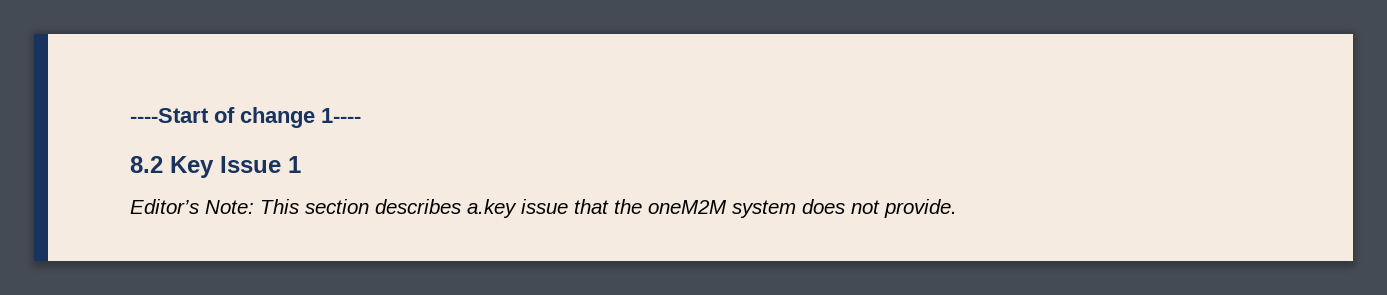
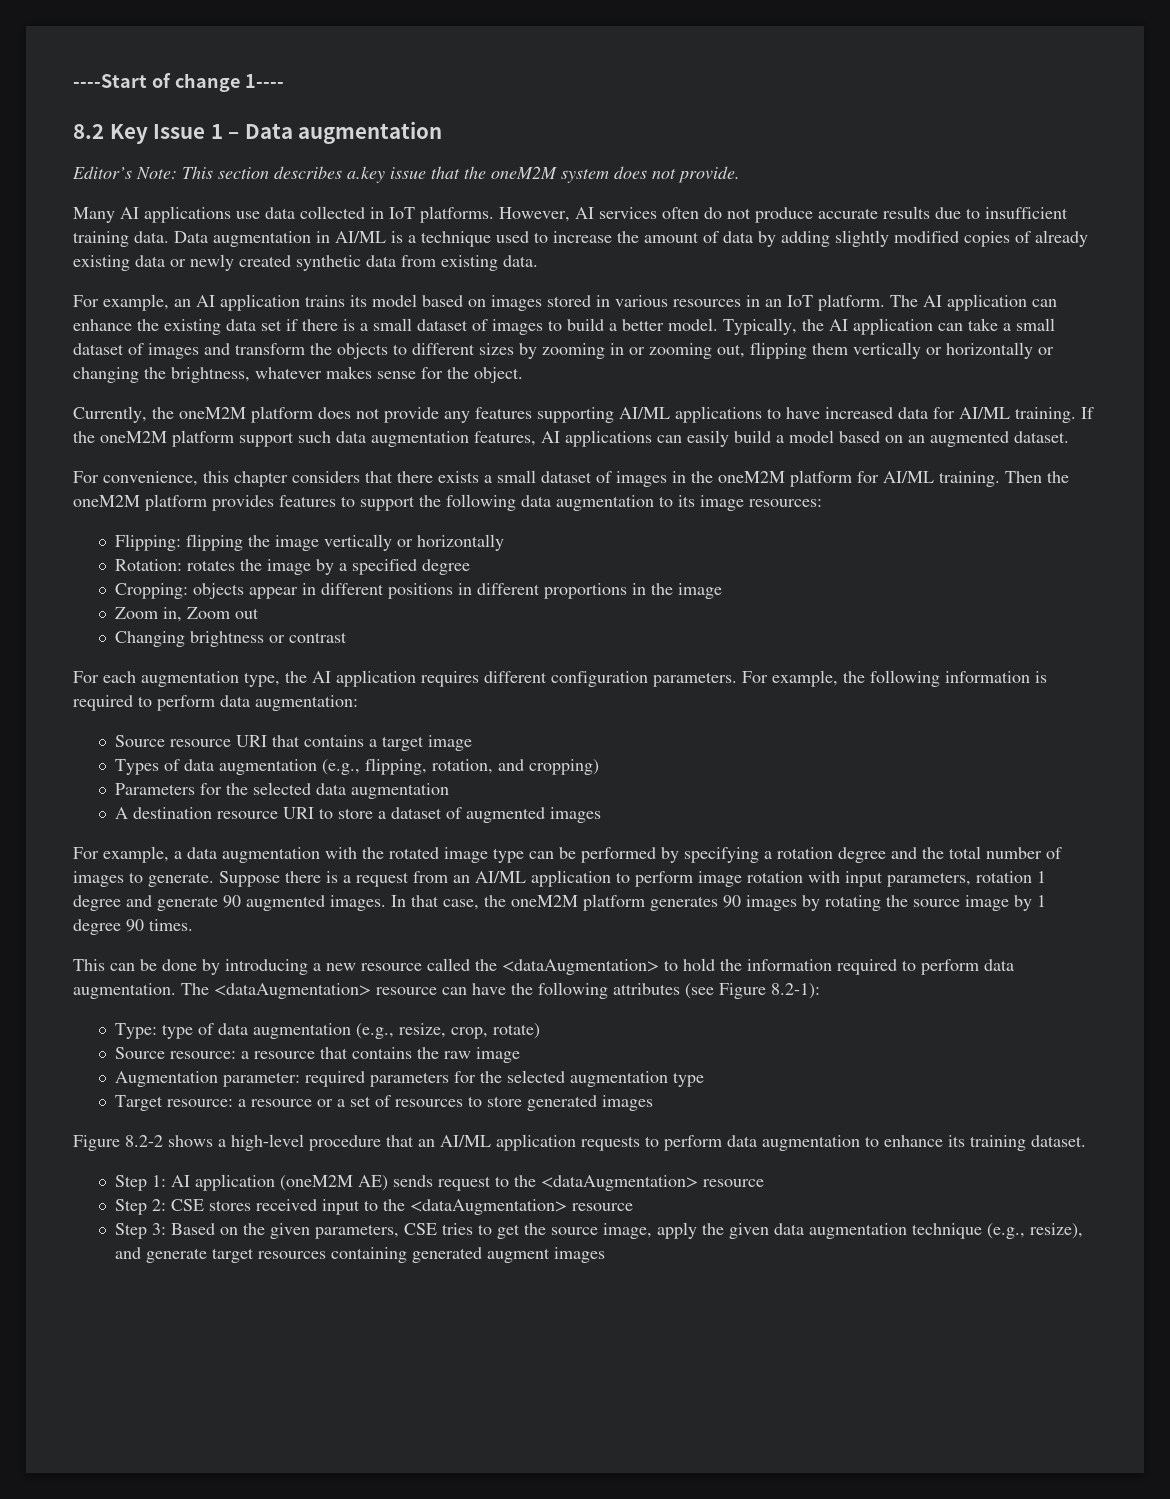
(301, 164) none -> [228,121,443,144] – Data augmentation
(957, 208) none -> [73,206,1068,223] [73,230,1088,247] [73,254,538,271] [73,294,1057,311] [73,318,1055,335] [73,342,1054,359] [73,366,523,383] [73,406,1094,423] [73,430,1069,447] [73,470,1069,487] [73,494,822,511] [114,534,504,551] [114,559,470,575] [114,583,722,599] [114,607,259,622] [114,631,347,647] [73,670,1047,687] [73,695,358,711] [114,735,472,751] [114,758,599,775] [114,782,449,799] [114,807,601,823] [73,846,1062,863] [73,870,1046,887] [73,894,1046,911] [73,919,193,935] [73,958,1014,975] [73,982,820,999] [114,1023,540,1039] [114,1047,520,1063] [114,1070,704,1087] [114,1095,653,1111] [73,1134,1086,1151] [114,1174,764,1191] [114,1199,633,1215] [114,1222,1083,1239] [114,1247,605,1263] // Many AI applications use data collected in IoT platforms. However, AI services often do not produce accurate results due to insufficient training data. Data augmentation in AI/ML is a technique used to increase the amount of data by adding slightly modified copies of already existing data or newly created synthetic data from existing data. // For example, an AI application trains its model based on images stored in various resources in an IoT platform. The AI application can enhance the existing data set if there is a small dataset of images to build a better model. Typically, the AI application can take a small dataset of images and transform the objects to different sizes by zooming in or zooming out, flipping them vertically or horizontally or changing the brightness, whatever makes sense for the object. // Currently, the oneM2M platform does not provide any features supporting AI/ML applications to have increased data for AI/ML training. If the oneM2M platform support such data augmentation features, AI applications can easily build a model based on an augmented dataset. // For convenience, this chapter considers that there exists a small dataset of images in the oneM2M platform for AI/ML training. Then the oneM2M platform provides features to support the following data augmentation to its image resources: // Flipping: flipping the image vertically or horizontally // Rotation: rotates the image by a specified degree // Cropping: objects appear in different positions in different proportions in the image // Zoom in, Zoom out // Changing brightness or contrast // For each augmentation type, the AI application requires different configuration parameters. For example, the following information is required to perform data augmentation: // Source resource URI that contains a target image // Types of data augmentation (e.g., flipping, rotation, and cropping) // Parameters for the selected data augmentation // A destination resource URI to store a dataset of augmented images // For example, a data augmentation with the rotated image type can be performed by specifying a rotation degree and the total number of images to generate. Suppose there is a request from an AI/ML application to perform image rotation with input parameters, rotation 1 degree and generate 90 augmented images. In that case, the oneM2M platform generates 90 images by rotating the source image by 1 degree 90 times. // This can be done by introducing a new resource called the <dataAugmentation> to hold the information required to perform data augmentation. The <dataAugmentation> resource can have the following attributes (see Figure 8.2-1): // Type: type of data augmentation (e.g., resize, crop, rotate) // Source resource: a resource that contains the raw image // Augmentation parameter: required parameters for the selected augmentation type // Target resource: a resource or a set of resources to store generated images // Figure 8.2-2 shows a high-level procedure that an AI/ML application requests to perform data augmentation to enhance its training dataset. // Step 1: AI application (oneM2M AE) sends request to the <dataAugmentation> resource // Step 2: CSE stores received input to the <dataAugmentation> resource // Step 3: Based on the given parameters, CSE tries to get the source image, apply the given data augmentation technique (e.g., resize), and generate target resources containing generated augment images

